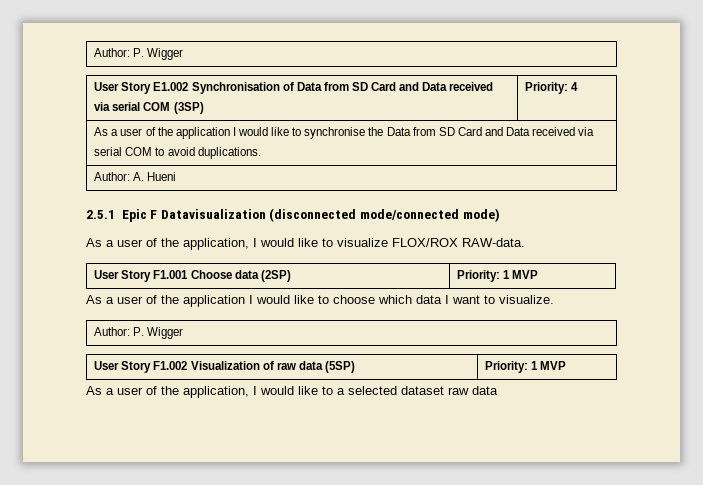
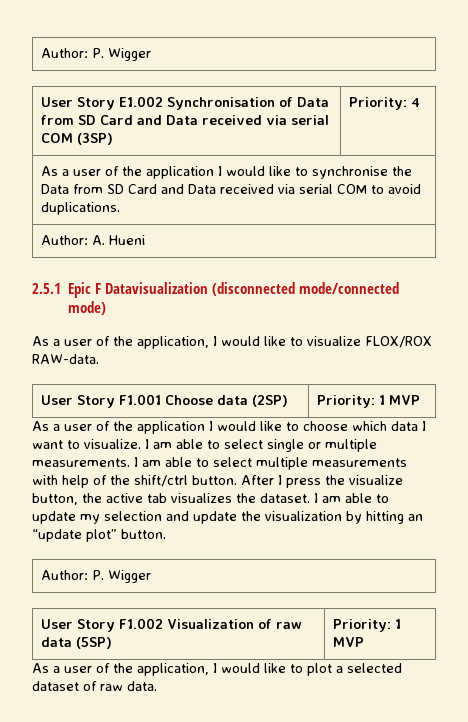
(554, 299) none -> [145,439,377,452] [32,457,407,470] [32,475,403,488] [32,493,389,505] [32,511,423,524] [32,529,166,542] I am able to select single or multiple measurements. I am able to select multiple measurements with help of the shift/ctrl button. After I press the visualize button, the active tab visualizes the dataset. I am able to update my selection and update the visualization by hitting an “update plot” button.
(333, 390) none -> [307,663,332,676] plot
[448,386,498,395] raw data -> [83,681,157,691] of raw data.

